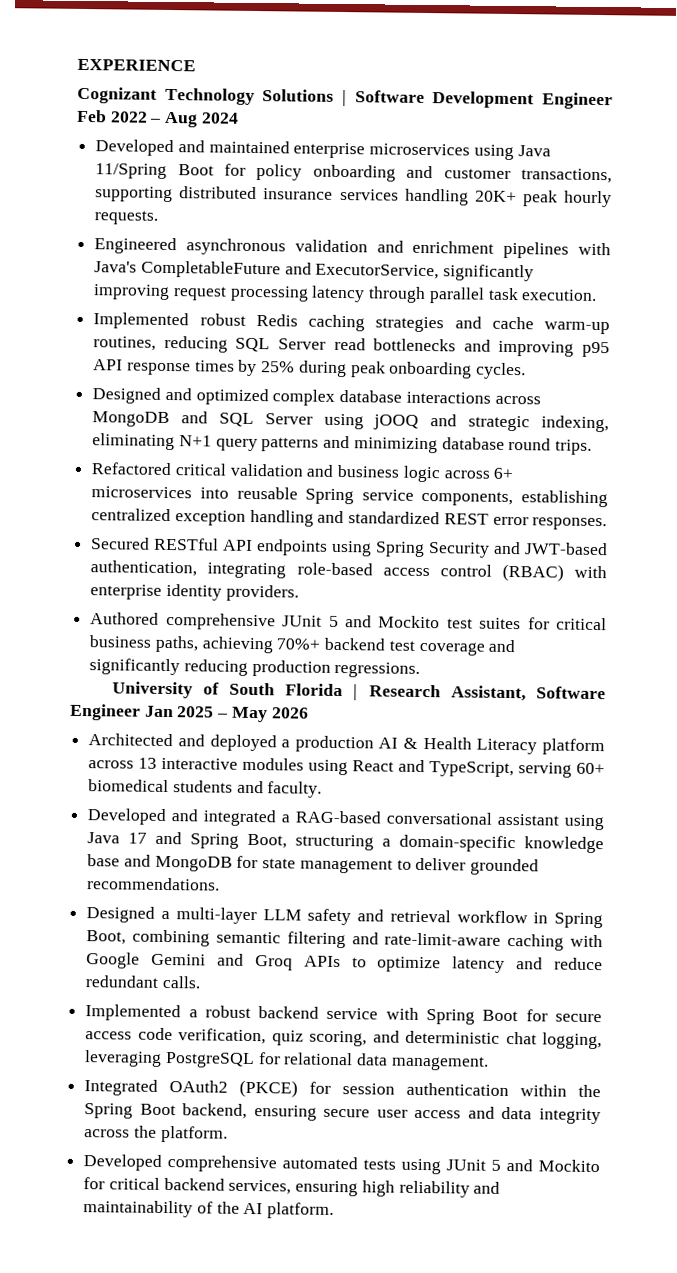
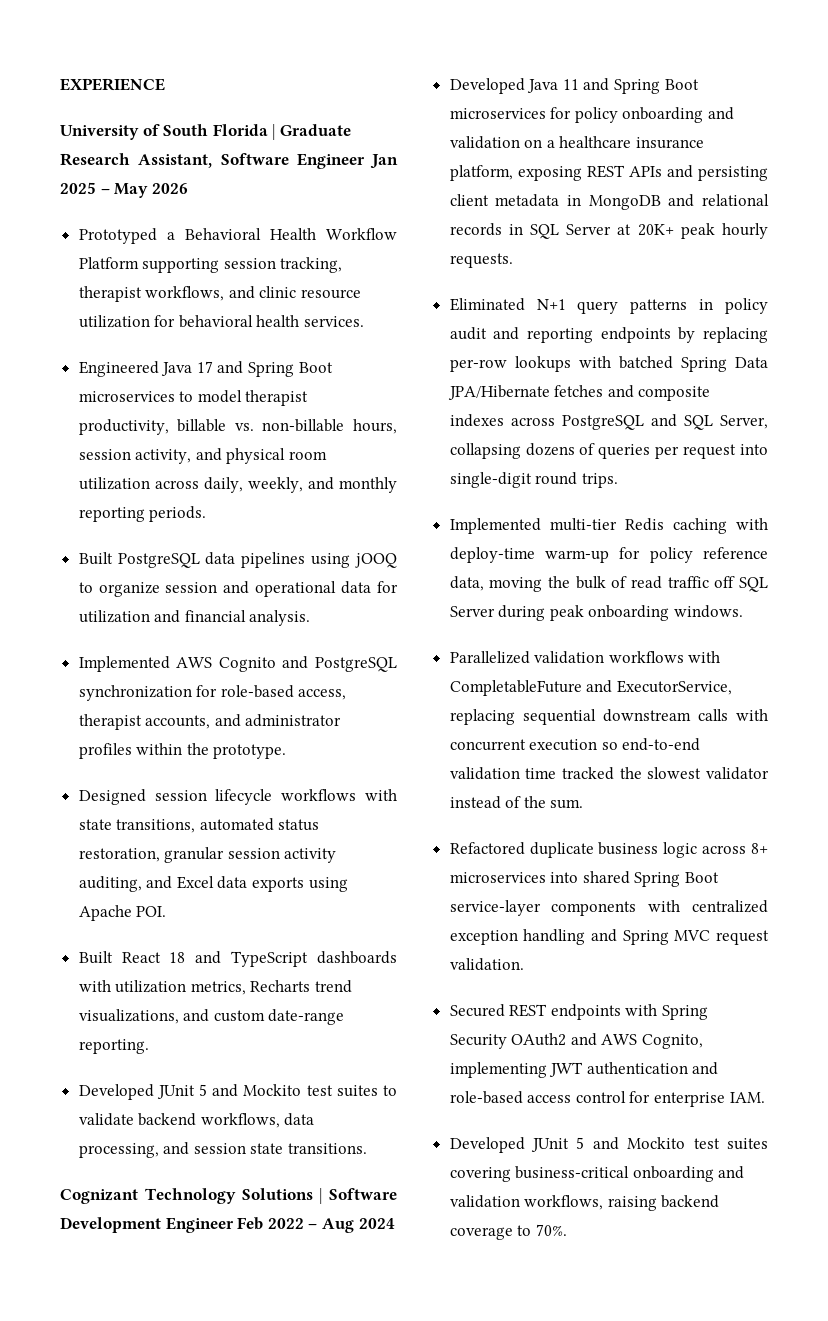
(196, 65) none -> [60,124,351,140] [60,153,398,169] [60,182,188,198] [78,228,397,244] [78,257,343,273] [78,286,362,302] [78,315,365,328] [78,361,333,377] [78,390,309,406] [78,419,397,435] [78,448,328,464] [78,477,397,493] [78,506,207,522] [78,552,397,568] [78,581,398,597] [78,610,311,626] [78,656,397,672] [78,685,347,701] [78,714,342,730] [78,743,287,759] [78,789,397,805] [78,818,320,833] [78,847,337,863] [78,876,348,892] [78,905,167,921] [78,951,397,967] [78,980,353,995] [78,1009,345,1025] [78,1039,149,1054] [78,1084,398,1100] [78,1113,315,1128] [78,1142,368,1158] // University of South Florida | Graduate Research Assistant, Software Engineer Jan 2025 – May 2026 // Prototyped a Behavioral Health Workflow Platform supporting session tracking, therapist workflows, and clinic resource utilization for behavioral health services. // Engineered Java 17 and Spring Boot microservices to model therapist productivity, billable vs. non-billable hours, session activity, and physical room utilization across daily, weekly, and monthly reporting periods. // Built PostgreSQL data pipelines using jOOQ to organize session and operational data for utilization and financial analysis. // Implemented AWS Cognito and PostgreSQL synchronization for role-based access, therapist accounts, and administrator profiles within the prototype. // Designed session lifecycle workflows with state transitions, automated status restoration, granular session activity auditing, and Excel data exports using Apache POI. // Built React 18 and TypeScript dashboards with utilization metrics, Recharts trend visualizations, and custom date-range reporting. // Developed JUnit 5 and Mockito test suites to validate backend workflows, data processing, and session state transitions.
[177,140,551,161] [95,163,612,184] [95,186,612,208] [94,210,159,225] [94,237,612,259] [94,260,535,282] [93,284,598,304] [93,312,610,335] [93,335,610,358] [93,359,527,380] [92,387,541,406] [92,411,609,433] [92,433,593,455] [91,462,335,477] and maintained enterprise microservices using Java 11/Spring Boot for policy onboarding and customer transactions, supporting distributed insurance services handling 20K+ peak hourly requests. // Engineered asynchronous validation and enrichment pipelines with Java's CompletableFuture and ExecutorService, significantly improving request processing latency through parallel task execution. // Implemented robust Redis caching strategies and cache warm-up routines, reducing SQL Server read bottlenecks and improving p95 API response times by 25% during peak onboarding cycles. // Designed and optimized complex database interactions across MongoDB and SQL Server using jOOQ and strategic indexing, eliminating N+1 query patterns and minimizing database round trips. // Refactored critical validation and -> [527,78,699,94] [449,107,735,123] [449,136,705,149] [449,165,768,181] [449,194,769,210] [449,223,768,239] [449,253,513,268] [449,298,768,314] [449,327,768,343] [449,356,768,372] [447,385,711,401] [449,414,768,430] [449,443,768,459] [449,472,618,488] [449,518,768,534] [449,547,768,563] [449,576,768,592] [449,605,744,621] [449,651,721,664] [449,680,732,696] [449,709,768,725] [449,738,701,751] [449,767,769,780] [449,796,584,809] [449,842,594,858] Java 11 and Spring Boot microservices for policy onboarding and validation on a healthcare insurance platform, exposing REST APIs and persisting client metadata in MongoDB and relational records in SQL Server at 20K+ peak hourly requests. // Eliminated N+1 query patterns in policy audit and reporting endpoints by replacing per-row lookups with batched Spring Data JPA/Hibernate fetches and composite indexes across PostgreSQL and SQL Server, collapsing dozens of queries per request into single-digit round trips. // Implemented multi-tier Redis caching with deploy-time warm-up for policy reference data, moving the bulk of read traffic off SQL Server during peak onboarding windows. // Parallelized validation workflows with CompletableFuture and ExecutorService, replacing sequential downstream calls with concurrent execution so end-to-end validation time tracked the slowest validator instead of the sum. // Refactored duplicate
[493,467,514,480] 6+ -> [751,843,768,854] 8+
[236,486,608,508] [91,508,608,531] [91,537,608,558] [90,560,607,582] [90,583,299,602] [90,612,608,631] [89,635,516,656] [89,658,421,678] [111,681,607,702] [70,703,309,723] [88,733,606,756] [88,757,605,778] [88,779,323,798] [87,808,604,831] [87,831,604,854] [87,854,540,876] [87,877,221,891] [86,906,603,929] [86,929,603,951] [86,952,603,973] [85,975,201,989] [85,1004,602,1025] [85,1027,602,1050] [84,1050,489,1071] [84,1079,601,1098] [84,1103,601,1125] [84,1125,228,1143] [83,1154,600,1175] [83,1177,501,1198] [83,1200,335,1219] reusable Spring service components, establishing centralized exception handling and standardized REST error responses. // Secured RESTful API endpoints using Spring Security and JWT-based authentication, integrating role-based access control (RBAC) with enterprise identity providers. // Authored comprehensive JUnit 5 and Mockito test suites for critical business paths, achieving 70%+ backend test coverage and significantly reducing production regressions. // University of South Florida | Research Assistant, Software Engineer Jan 2025 – May 2026 // Architected and deployed a production AI & Health Literacy platform across 13 interactive modules using React and TypeScript, serving 60+ biomedical students and faculty. // Developed and integrated a RAG-based conversational assistant using Java 17 and Spring Boot, structuring a domain-specific knowledge base and MongoDB for state management to deliver grounded recommendations. // Designed a multi-layer LLM safety and retrieval workflow in Spring Boot, combining semantic filtering and rate-limit-aware caching with Google Gemini and Groq APIs to optimize latency and reduce redundant calls. // Implemented a robust backend service with Spring Boot for secure access code verification, quiz scoring, and deterministic chat logging, leveraging PostgreSQL for relational data management. // Integrated OAuth2 (PKCE) for session authentication within the Spring Boot backend, ensuring secure user access and data integrity across the platform. // Developed comprehensive automated tests using JUnit 5 and Mockito for critical backend services, ensuring high reliability and maintainability of the AI platform. -> [582,871,720,887] [449,900,768,916] [449,929,769,945] [449,958,524,971] [449,1004,709,1020] [449,1033,704,1049] [449,1062,719,1078] [449,1091,765,1107] [449,1137,768,1153] [449,1166,745,1182] [449,1195,720,1211] [449,1224,567,1240] shared Spring Boot service-layer components with centralized exception handling and Spring MVC request validation. // Secured REST endpoints with Spring Security OAuth2 and AWS Cognito, implementing JWT authentication and role-based access control for enterprise IAM. // Developed JUnit 5 and Mockito test suites covering business-critical onboarding and validation workflows, raising backend coverage to 70%.

